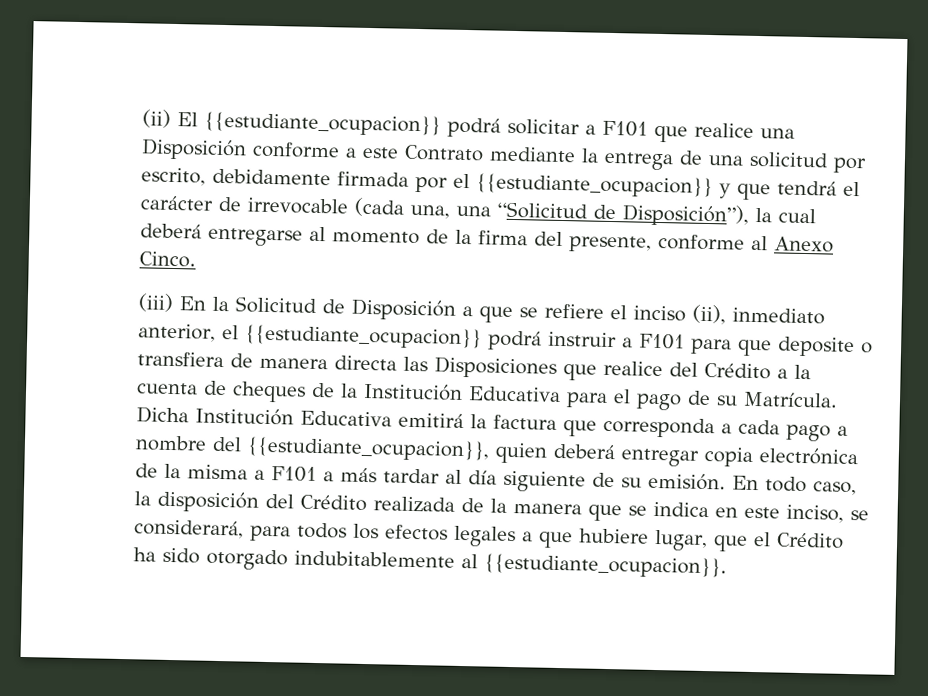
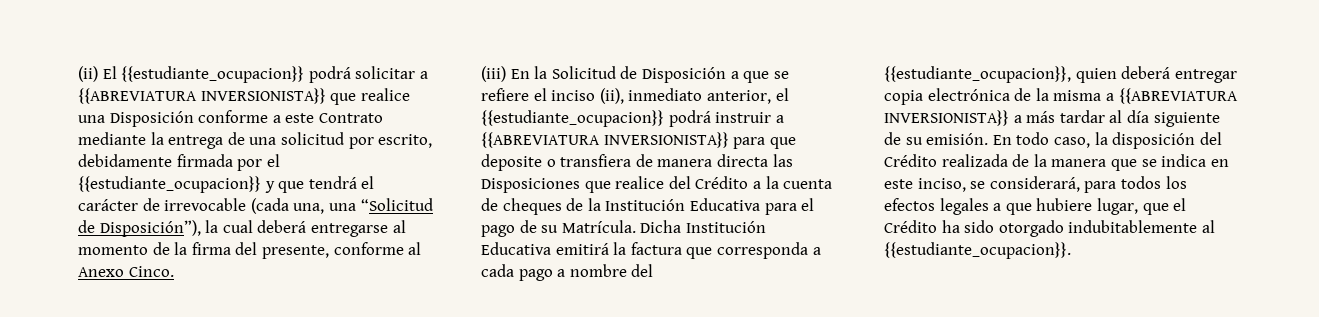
[602,120,648,137] F101 -> [78,88,326,104] {{ABREVIATURA INVERSIONISTA}}
[638,333,685,350] F101 -> [481,132,729,148] {{ABREVIATURA INVERSIONISTA}}
[271,466,317,482] F101 -> [1118,88,1238,104] [884,110,1009,126] {{ABREVIATURA INVERSIONISTA}}

